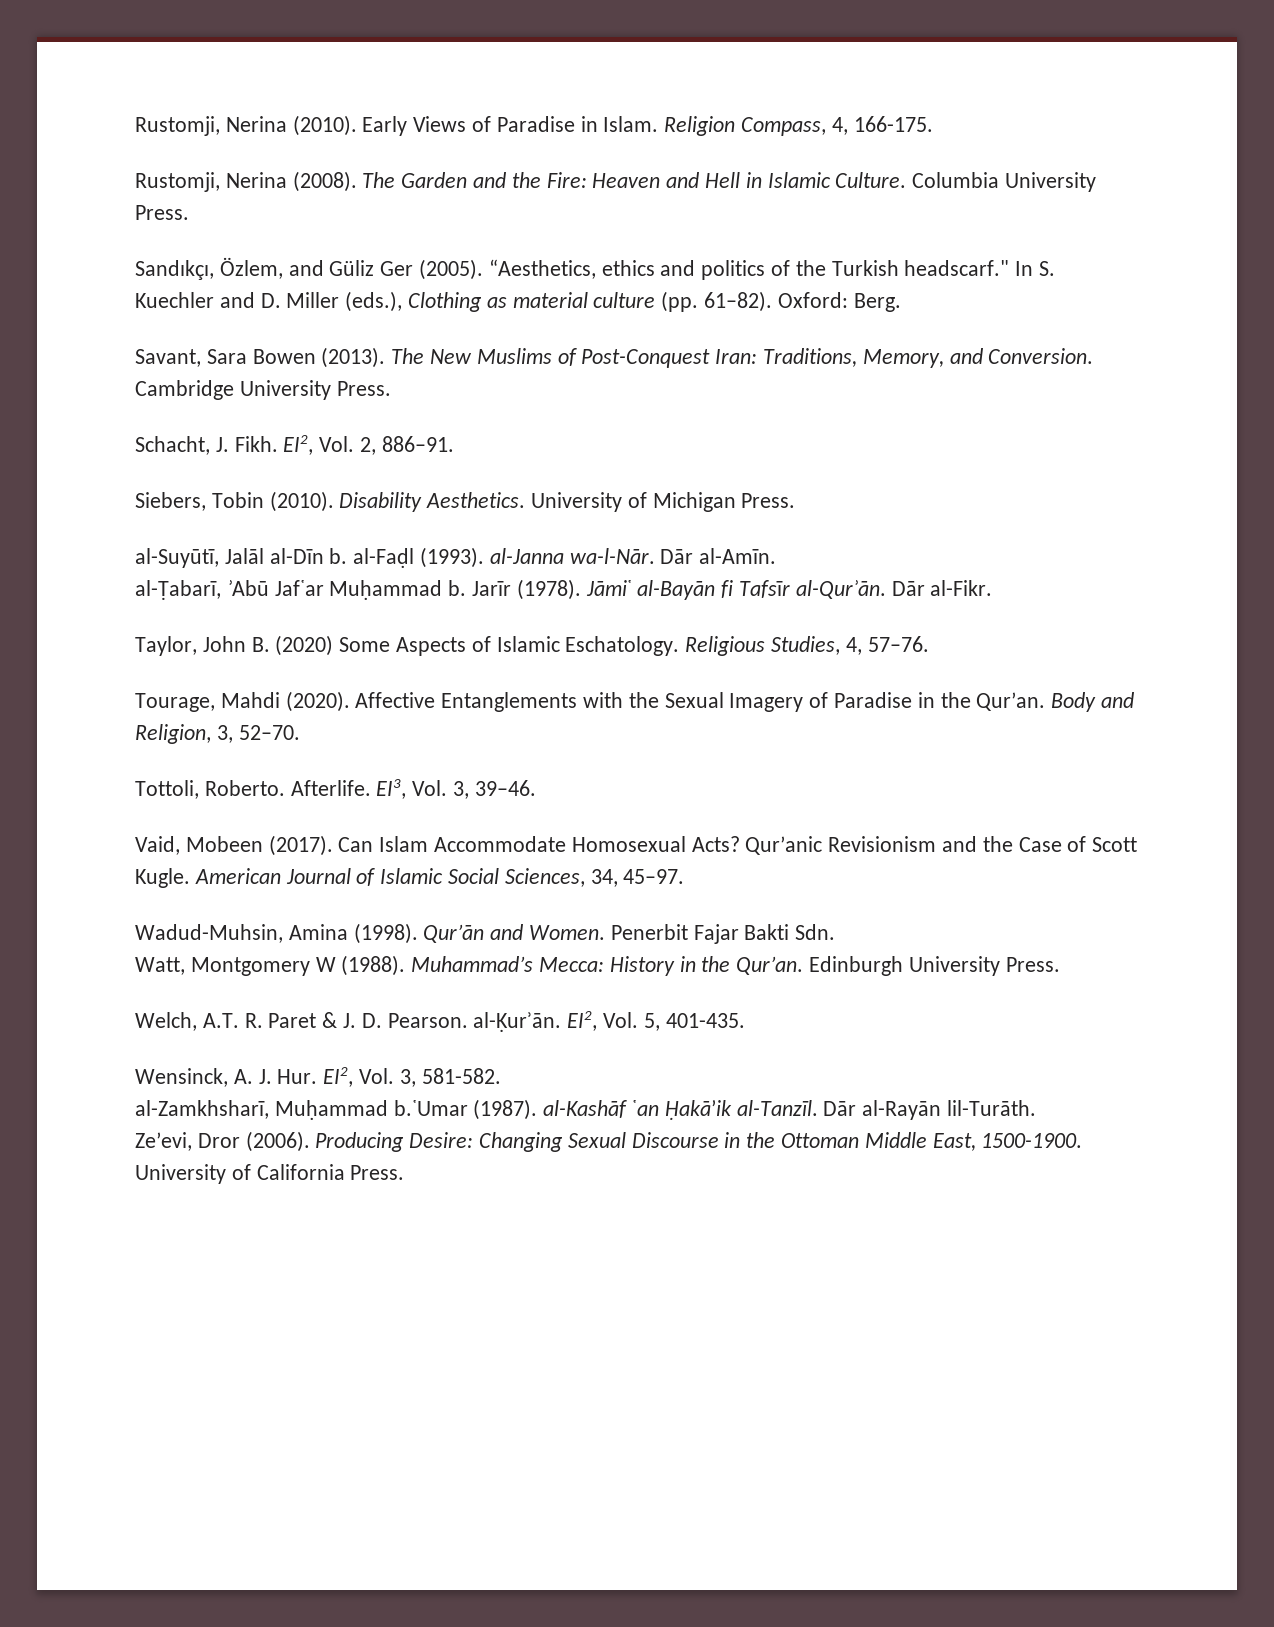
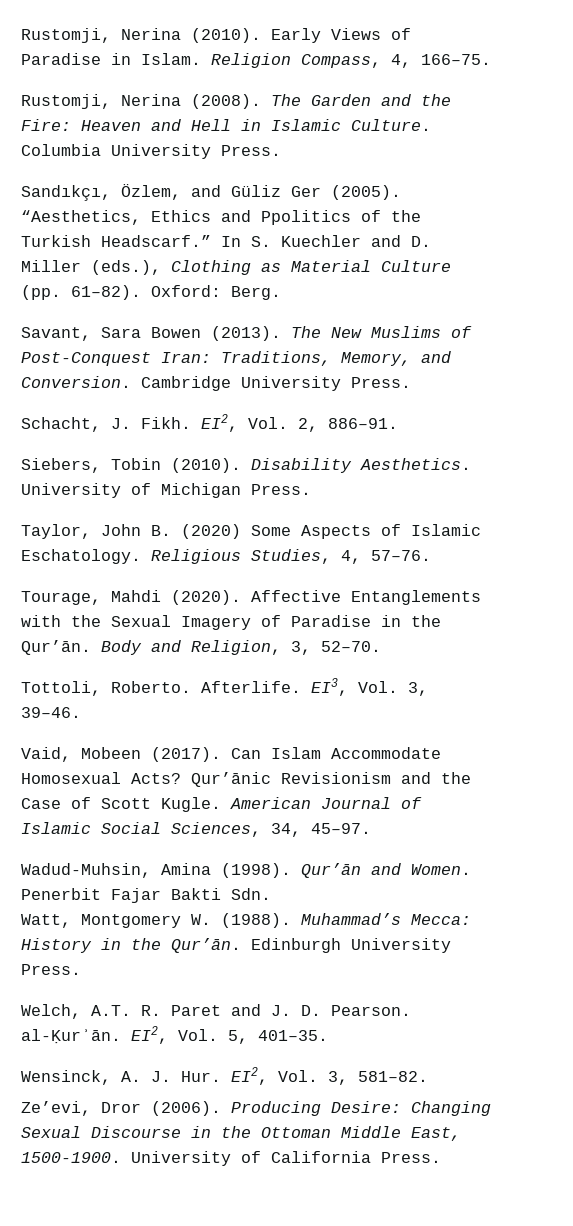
[853,116,933,132] 166-175. -> [421,54,491,65] 166–75.
[601,260,766,280] ethics and politics -> [151,210,351,225] Ethics and Ppolitics
[904,260,1010,276] headscarf." -> [101,235,211,247] Headscarf.”
[512,292,656,308] material culture -> [291,260,451,272] Material Culture
[135,547,777,568] [135,579,993,600] // al-Suyūtī, Jalāl al-Dīn b. al-Faḍl (1993). al-Janna wa-l-Nār. Dār al-Amīn. // al-Ṭabarī, ʾAbū Jaf῾ar Muḥammad b. Jarīr (1978). Jāmi῾ al-Bayān fi Tafsīr al-Qurʾān. Dār al-Fikr. -> (311, 489) none
[976,692,1046,711] Qur’an. -> [21,640,91,655] Qur’ān.
[745,836,823,855] Qur’anic -> [191,772,271,787] Qur’ānic
[315,957,336,972] W -> [191,914,211,925] W.
[736,956,804,975] Qur’an. -> [171,938,241,953] Qur’ān.
[322,1012,338,1028] & -> [231,1004,261,1016] and
[665,1013,745,1028] 401-435. -> [258,1030,328,1041] 401–35.
[421,1068,501,1084] [135,1099,1037,1120] 581-582. // al-Zamkhsharī, Muḥammad b.῾Umar (1987). al-Kashāf ῾an Ḥakāʼik al-Tanzīl. Dār al-Rayān lil-Turāth. -> [358,1071,428,1082] 581–82.

